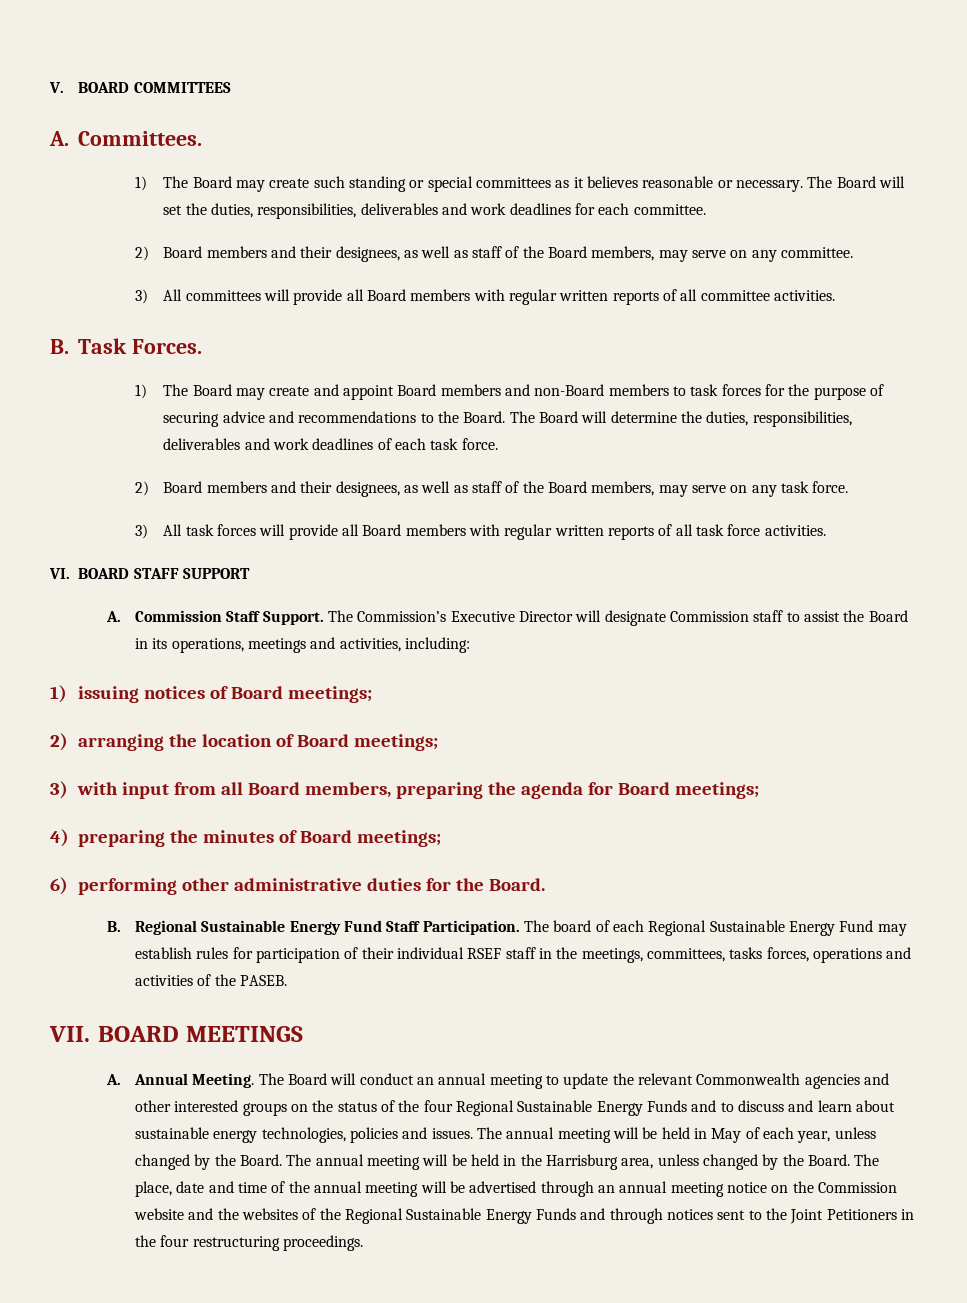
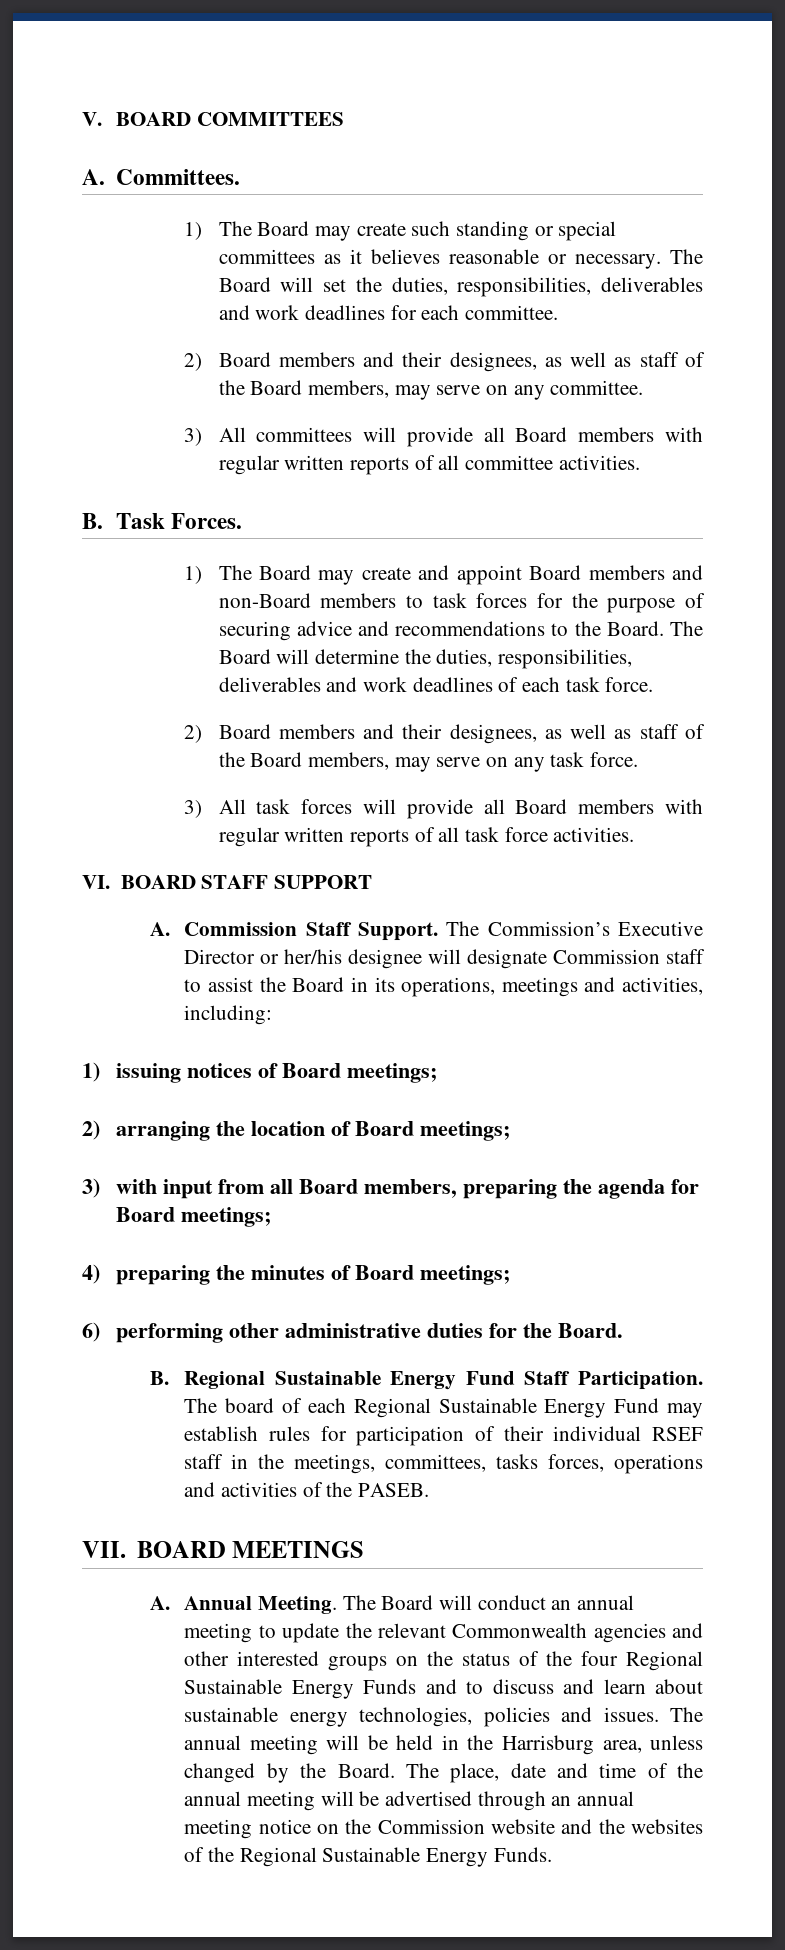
(573, 616) none -> [260,949,423,969] or her/his designee
[711,1127,876,1143] [135,1154,517,1170] May of each year, unless changed by the Board. The annual meeting will be held in -> (459, 1742) none
[535,1208,914,1224] [135,1235,364,1251] Funds and through notices sent to the Joint Petitioners in the four restructuring proceedings. -> [493,1847,552,1862] Funds.

